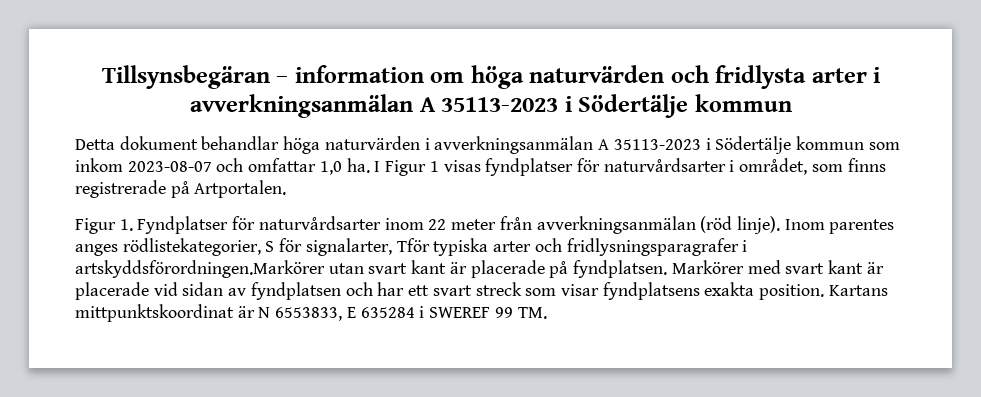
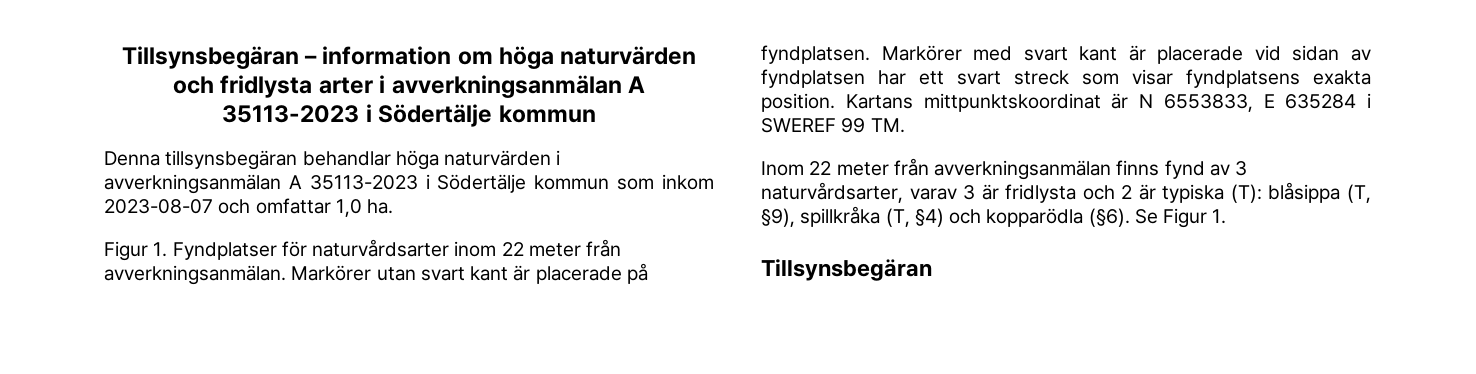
[75,136,198,150] Detta dokument -> [104,150,298,170] Denna tillsynsbegäran
[374,158,886,176] [75,180,287,198] I Figur 1 visas fyndplatser för naturvårdsarter i området, som finns registrerade på Artportalen. -> (394, 206) none
[536,216,895,234] [75,238,748,256] [75,260,325,278] avverkningsanmälan (röd linje). Inom parentes anges rödlistekategorier, S för signalarter, Tför typiska arter och fridlysningsparagrafer i artskyddsförordningen.Markörer -> [104,265,372,285] avverkningsanmälan. Markörer
[345,282,373,296] och -> (865, 78) none
(547, 313) none -> [761,158,1248,180] [761,182,1371,203] [761,206,1227,228] [761,259,932,281] // Inom 22 meter från avverkningsanmälan finns fynd av 3 naturvårdsarter, varav 3 är fridlysta och 2 är typiska (T): blåsippa (T, §9), spillkråka (T, §4) och kopparödla (§6). Se Figur 1. // Tillsynsbegäran

